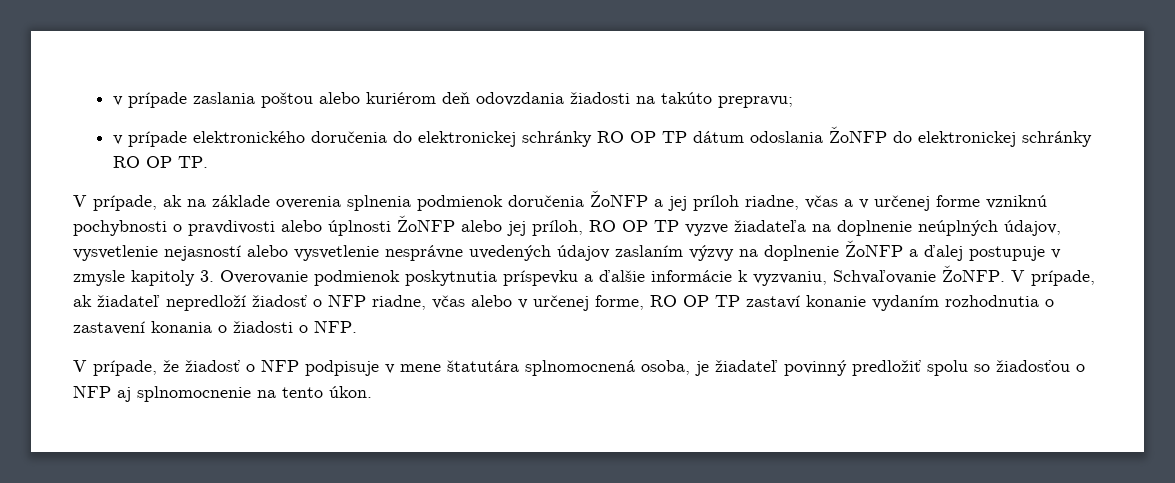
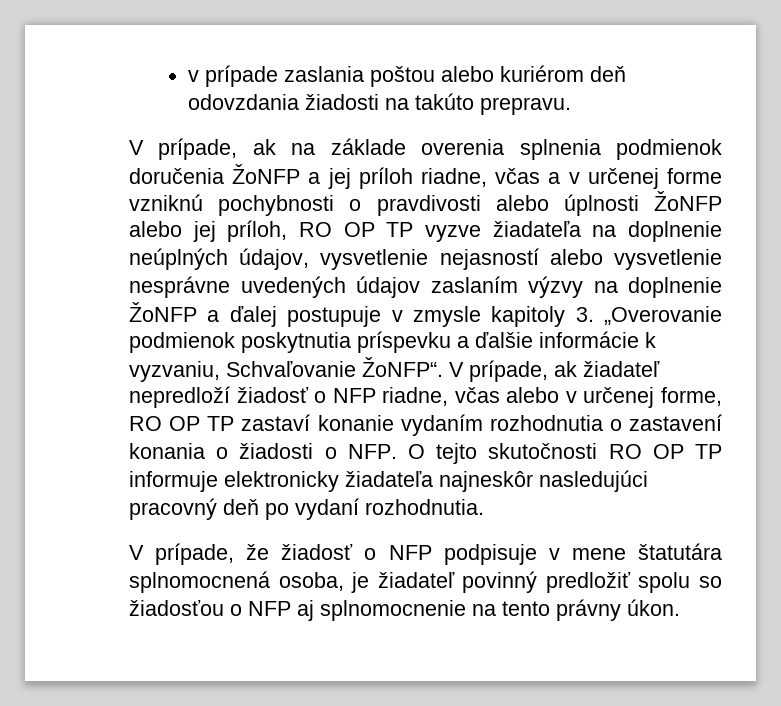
[717,96,793,108] [112,126,1092,147] [112,156,208,168] prepravu; // v prípade elektronického doručenia do elektronickej schránky RO OP TP dátum odoslania ŽoNFP do elektronickej schránky RO OP TP. -> [480,97,572,115] prepravu.
[220,270,308,284] Overovanie -> [604,306,722,325] „Overovanie
[942,265,1005,282] ŽoNFP. -> [362,357,443,377] ŽoNFP“.
(357, 326) none -> [407,443,722,464] [129,470,648,492] [129,498,484,520] O tejto skutočnosti RO OP TP informuje elektronicky žiadateľa najneskôr nasledujúci pracovný deň po vydaní rozhodnutia.
(323, 392) none -> [556,599,621,621] právny

